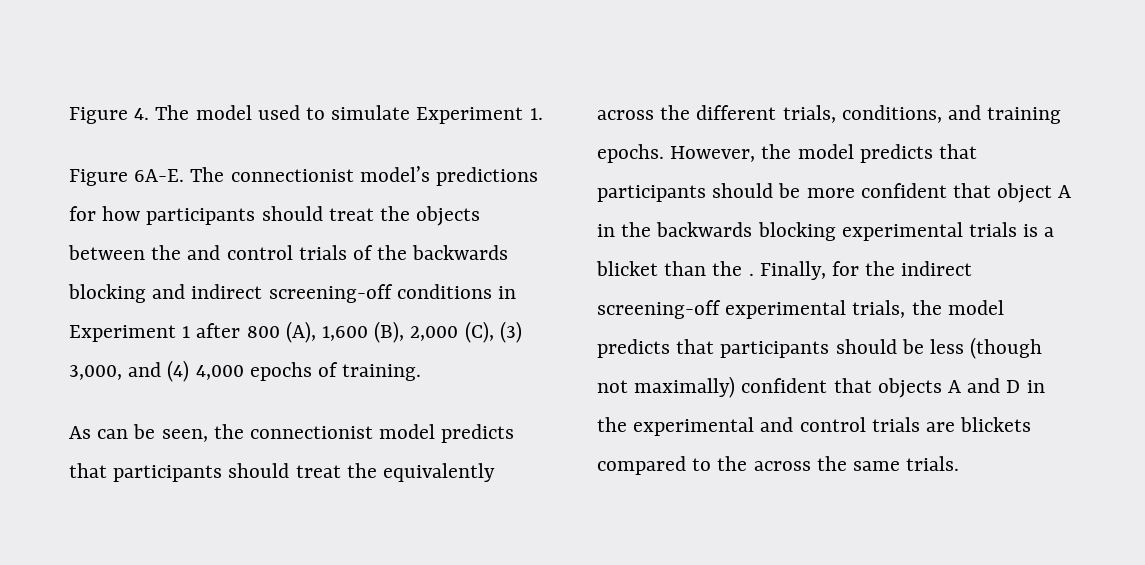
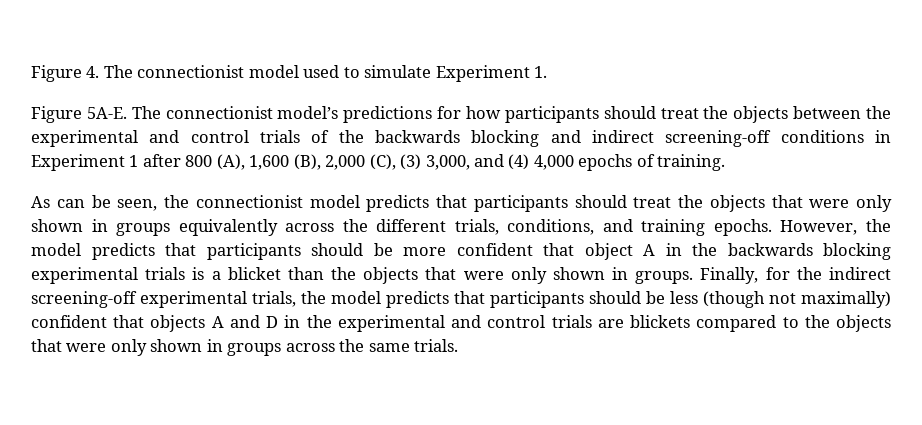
(190, 112) none -> [137,65,245,78] connectionist
[134,169,185,182] 6A-E. -> [86,107,127,119] 5A-E.
(182, 252) none -> [31,130,138,147] experimental
(377, 470) none -> [709,195,892,212] [31,219,171,236] objects that were only shown in groups
[748,273,754,276] . -> [363,267,694,284] objects that were only shown in groups.
(748, 463) none -> [836,315,892,332] [31,339,282,356] objects that were only shown in groups

